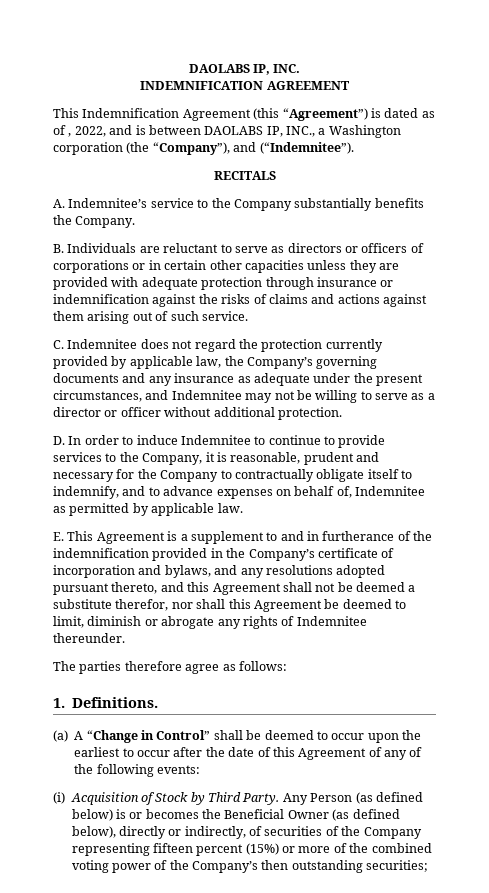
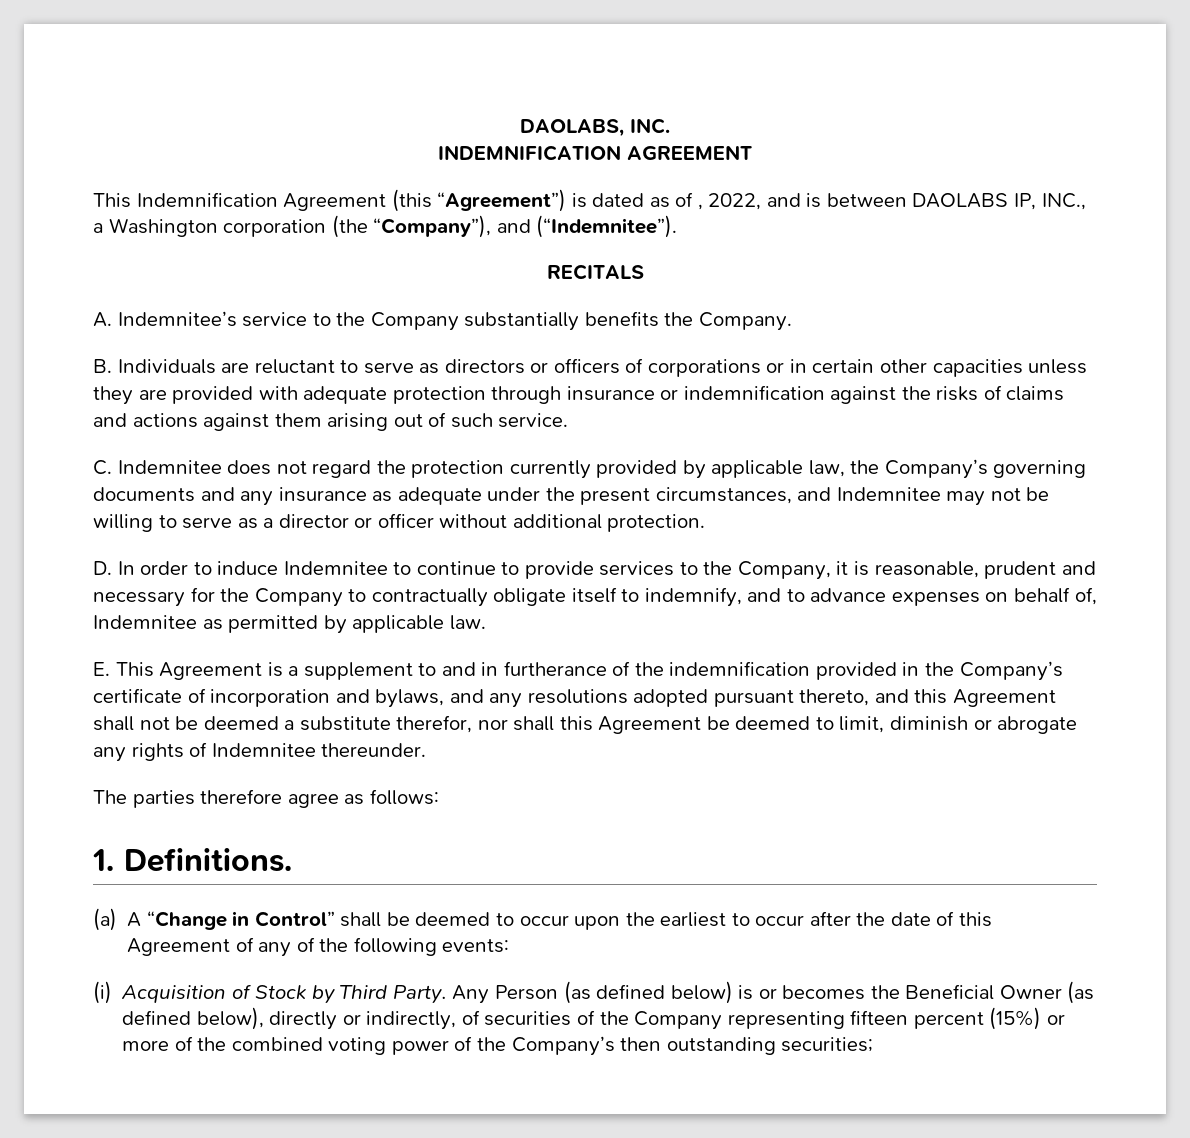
[188,64,270,75] DAOLABS IP, -> [520,119,625,137] DAOLABS,

